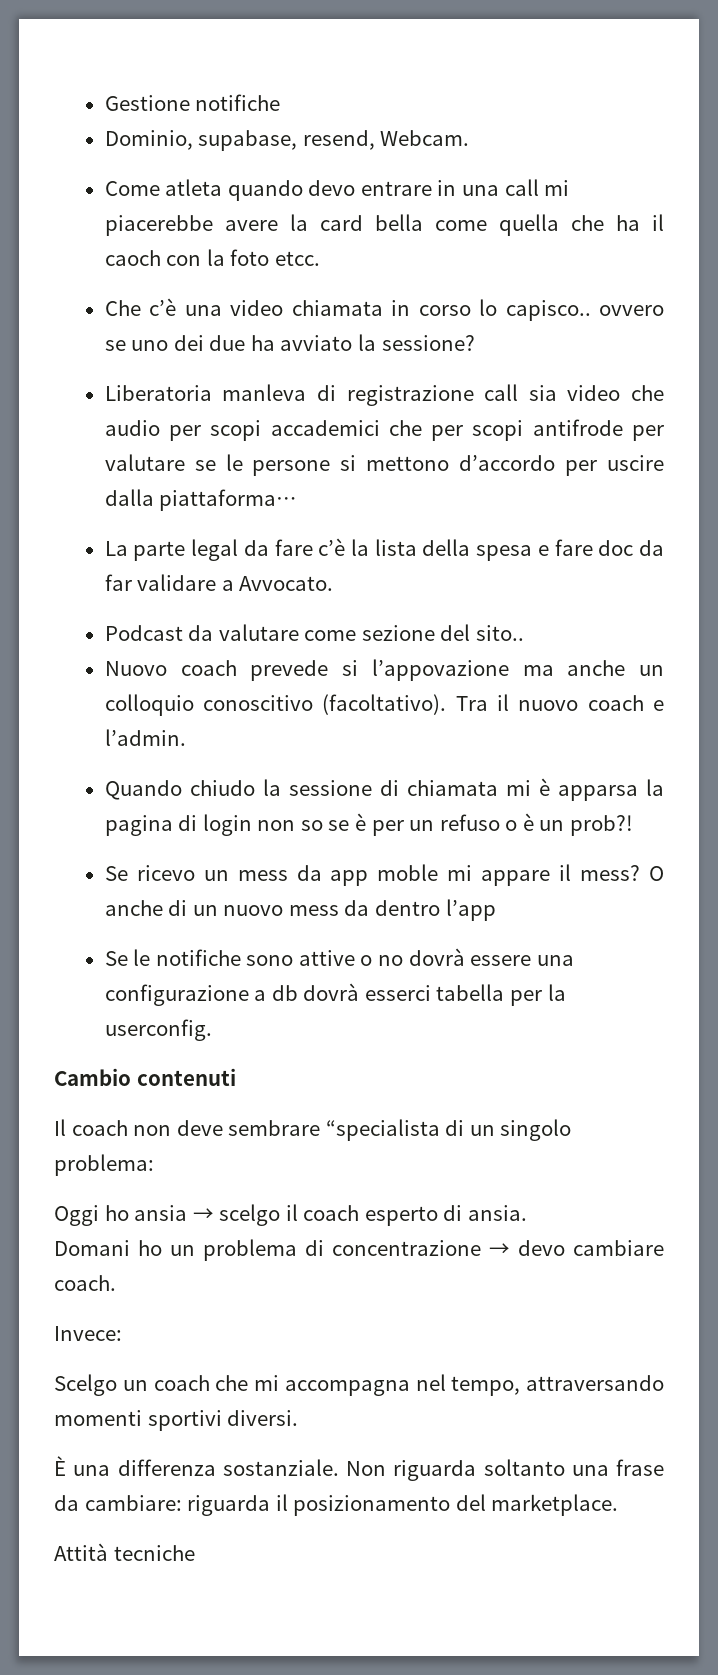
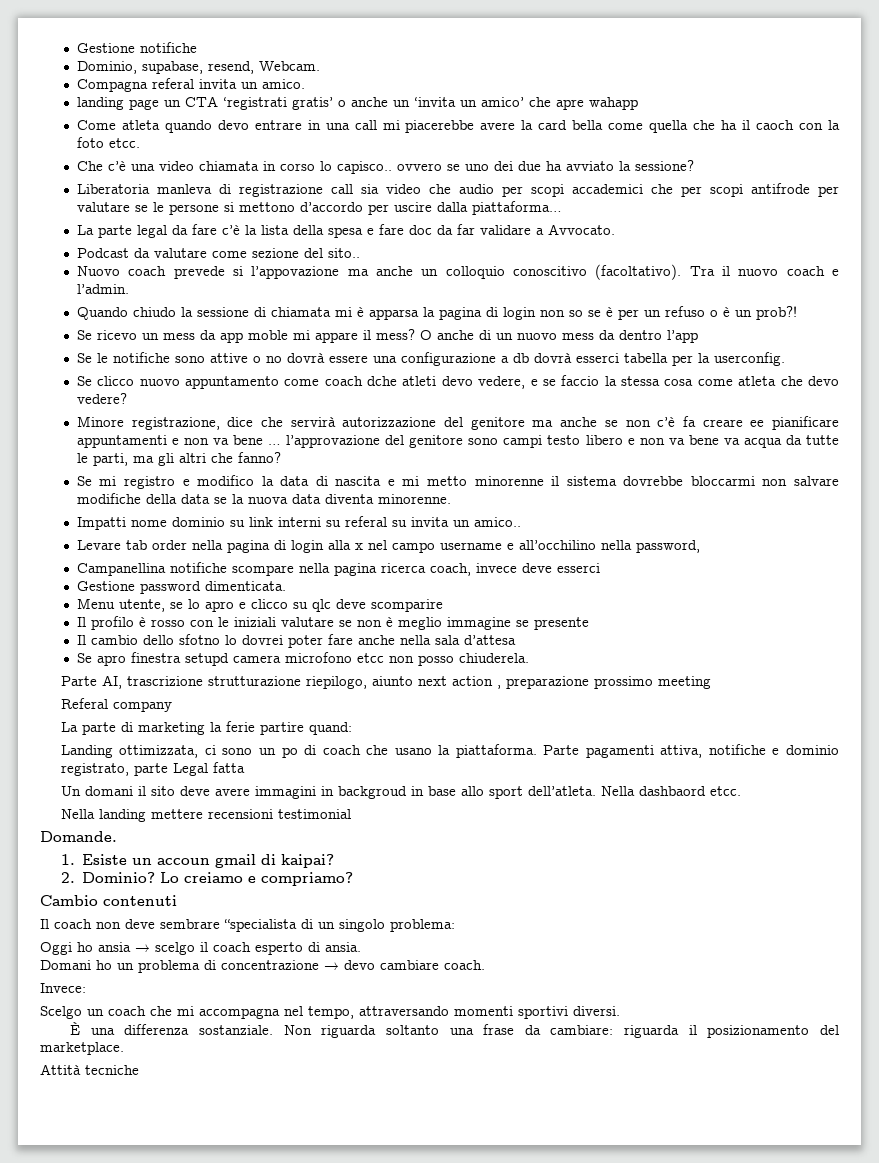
(470, 138) none -> [76,78,305,92] [76,96,638,110] // Compagna referal invita un amico. // landing page un CTA ‘registrati gratis’ o anche un ‘invita un amico’ che apre wahapp
(212, 1030) none -> [76,375,839,389] [76,393,127,404] [76,416,839,430] [76,435,840,448] [76,452,281,466] [76,475,839,489] [76,493,451,504] [76,516,521,530] [76,540,700,553] [76,562,600,576] [76,581,286,594] [76,598,443,612] [76,616,589,630] [76,634,516,648] [76,652,529,666] [60,675,711,689] [60,698,172,712] [60,721,352,735] [60,744,840,758] [60,762,245,776] [60,786,741,799] [60,809,351,822] [40,831,117,842] [60,854,335,868] [60,872,354,886] // Se clicco nuovo appuntamento come coach dche atleti devo vedere, e se faccio la stessa cosa come atleta che devo vedere? // Minore registrazione, dice che servirà autorizzazione del genitore ma anche se non c’è fa creare ee pianificare appuntamenti e non va bene … l’approvazione del genitore sono campi testo libero e non va bene va acqua da tutte le parti, ma gli altri che fanno? // Se mi registro e modifico la data di nascita e mi metto minorenne il sistema dovrebbe bloccarmi non salvare modifiche della data se la nuova data diventa minorenne. // Impatti nome dominio su link interni su referal su invita un amico.. // Levare tab order nella pagina di login alla x nel campo username e all’occhilino nella password, // Campanellina notifiche scompare nella pagina ricerca coach, invece deve esserci // Gestione password dimenticata. // Menu utente, se lo apro e clicco su qlc deve scomparire // Il profilo è rosso con le iniziali valutare se non è meglio immagine se presente // Il cambio dello sfotno lo dovrei poter fare anche nella sala d’attesa // Se apro finestra setupd camera microfono etcc non posso chiuderela. // Parte AI, trascrizione strutturazione riepilogo, aiunto next action , preparazione prossimo meeting // Referal company // La parte di marketing la ferie partire quand: // Landing ottimizzata, ci sono un po di coach che usano la piattaforma. Parte pagamenti attiva, notifiche e dominio registrato, parte Legal fatta // Un domani il sito deve avere immagini in backgroud in base allo sport dell’atleta. Nella dashbaord etcc. // Nella landing mettere recensioni testimonial // Domande. // 1. Esiste un accoun gmail di kaipai? // 2. Dominio? Lo creiamo e compriamo?

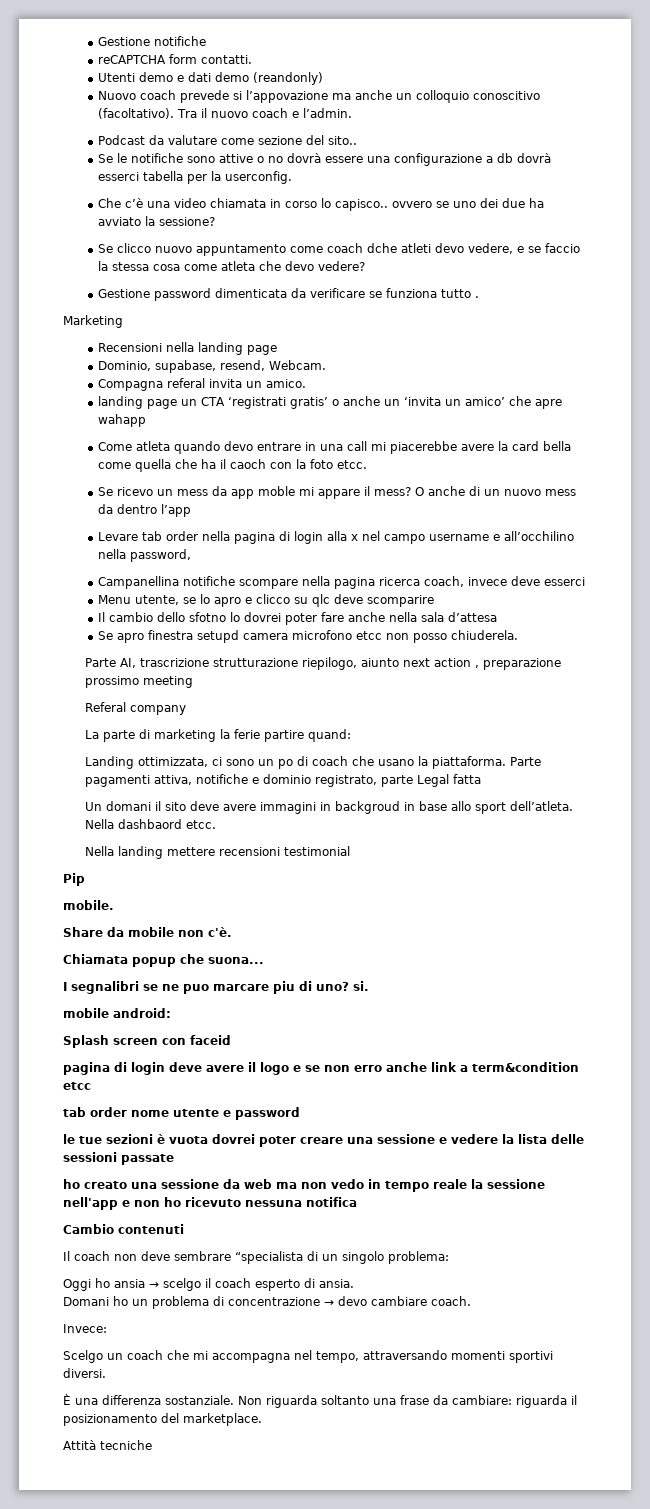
(197, 47) none -> [97,54,252,64] [97,72,323,85] [97,90,540,103] [97,108,352,119] [97,135,357,145] [97,153,551,166] [97,171,292,184] [97,198,544,211] [97,216,215,226] [97,243,580,256] [97,261,365,271] [97,288,479,301] [63,315,123,328] [97,342,277,355] // reCAPTCHA form contatti. // Utenti demo e dati demo (reandonly) // Nuovo coach prevede si l’appovazione ma anche un colloquio conoscitivo (facoltativo). Tra il nuovo coach e l’admin. // Podcast da valutare come sezione del sito.. // Se le notifiche sono attive o no dovrà essere una configurazione a db dovrà esserci tabella per la userconfig. // Che c’è una video chiamata in corso lo capisco.. ovvero se uno dei due ha avviato la sessione? // Se clicco nuovo appuntamento come coach dche atleti devo vedere, e se faccio la stessa cosa come atleta che devo vedere? // Gestione password dimenticata da verificare se funziona tutto . // Marketing // Recensioni nella landing page
[76,160,694,174] [76,183,839,197] [76,201,562,215] [76,224,615,238] [76,248,360,258] [76,264,840,280] [76,284,129,294] [76,306,797,320] // Che c’è una video chiamata in corso lo capisco.. ovvero se uno dei due ha avviato la sessione? // Liberatoria manleva di registrazione call sia video che audio per scopi accademici che per scopi antifrode per valutare se le persone si mettono d’accordo per uscire dalla piattaforma… // La parte legal da fare c’è la lista della spesa e fare doc da far validare a Avvocato. // Podcast da valutare come sezione del sito.. // Nuovo coach prevede si l’appovazione ma anche un colloquio conoscitivo (facoltativo). Tra il nuovo coach e l’admin. // Quando chiudo la sessione di chiamata mi è apparsa la pagina di login non so se è per un refuso o è un prob?! -> (367, 464) none
[76,352,785,366] [76,375,839,389] [76,393,127,404] [76,416,839,430] [76,435,840,448] [76,452,281,466] [76,475,839,489] [76,493,451,504] [76,516,521,530] // Se le notifiche sono attive o no dovrà essere una configurazione a db dovrà esserci tabella per la userconfig. // Se clicco nuovo appuntamento come coach dche atleti devo vedere, e se faccio la stessa cosa come atleta che devo vedere? // Minore registrazione, dice che servirà autorizzazione del genitore ma anche se non c’è fa creare ee pianificare appuntamenti e non va bene … l’approvazione del genitore sono campi testo libero e non va bene va acqua da tutte le parti, ma gli altri che fanno? // Se mi registro e modifico la data di nascita e mi metto minorenne il sistema dovrebbe bloccarmi non salvare modifiche della data se la nuova data diventa minorenne. // Impatti nome dominio su link interni su referal su invita un amico.. -> (191, 510) none
[76,581,286,594] // Gestione password dimenticata. -> (585, 581) none
[76,616,589,630] // Il profilo è rosso con le iniziali valutare se non è meglio immagine se presente -> (434, 601) none
[40,831,117,842] [60,854,335,868] [60,872,354,886] Domande. // 1. Esiste un accoun gmail di kaipai? // 2. Dominio? Lo creiamo e compriamo? -> [63,873,85,886] [63,900,114,910] [63,927,232,937] [63,954,264,967] [63,981,369,994] [63,1008,171,1018] [63,1035,231,1048] [63,1062,579,1075] [63,1082,91,1090] [63,1107,300,1120] [63,1134,584,1147] [63,1152,174,1165] [63,1179,545,1192] [63,1197,357,1210] Pip // mobile. // Share da mobile non c'è. // Chiamata popup che suona... // I segnalibri se ne puo marcare piu di uno? si. // mobile android: // Splash screen con faceid // pagina di login deve avere il logo e se non erro anche link a term&condition etcc // tab order nome utente e password // le tue sezioni è vuota dovrei poter creare una sessione e vedere la lista delle sessioni passate // ho creato una sessione da web ma non vedo in tempo reale la sessione nell'app e non ho ricevuto nessuna notifica

